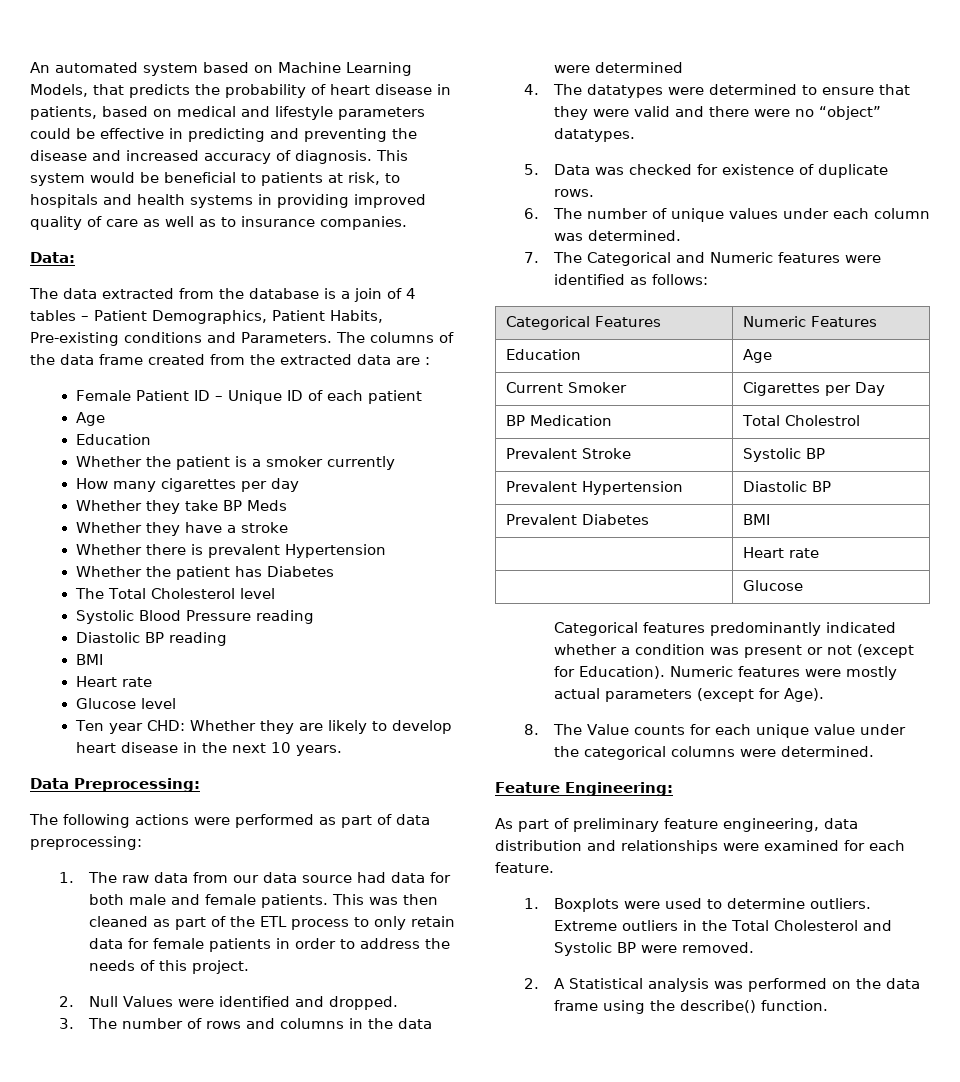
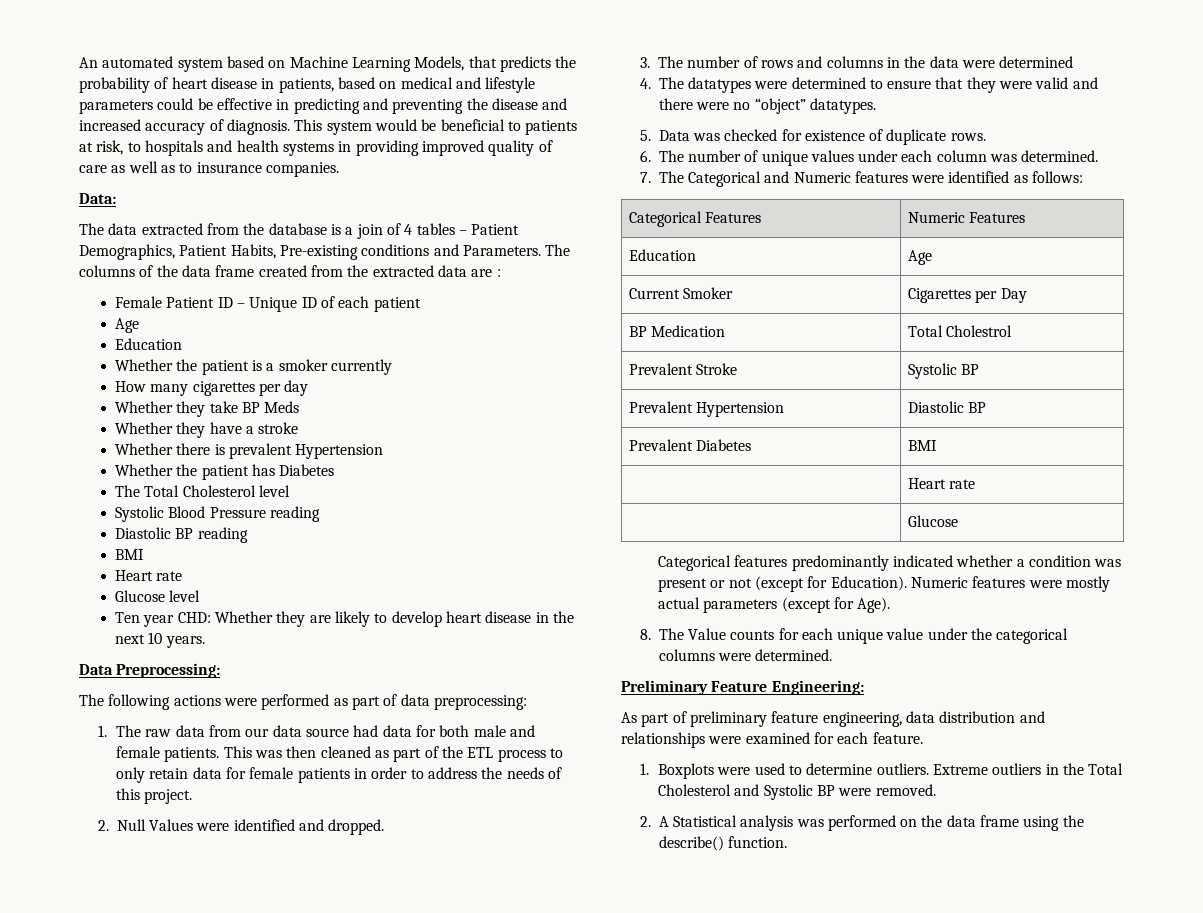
(874, 751) none -> [621,680,708,695] Preliminary

